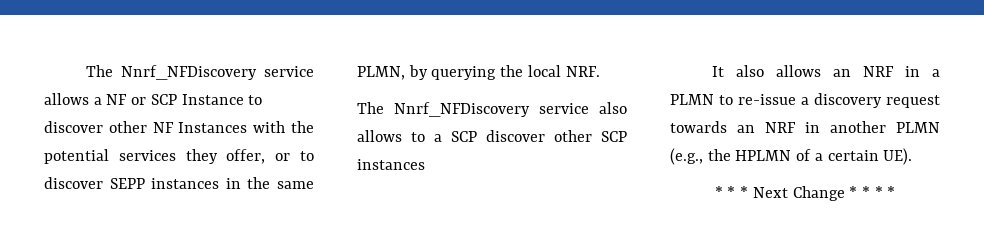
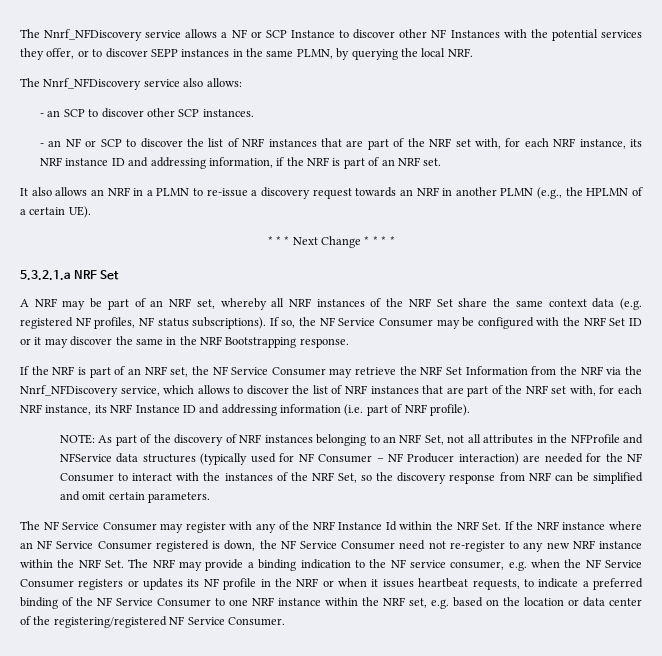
[357,130,627,142] [357,159,425,170] allows to a SCP discover other SCP instances -> [206,78,242,87] [40,108,254,118] [40,138,642,150] [40,157,442,169] allows: // - an SCP to discover other SCP instances. // - an NF or SCP to discover the list of NRF instances that are part of the NRF set with, for each NRF instance, its NRF instance ID and addressing information, if the NRF is part of an NRF set.
(896, 192) none -> [20,270,120,280] [20,298,643,310] [20,317,643,329] [20,336,349,348] [20,366,643,378] [20,385,642,397] [20,404,470,416] [60,434,643,446] [60,453,642,465] [60,472,643,484] [60,491,211,503] [20,521,642,533] [20,540,642,552] [20,559,643,571] [20,578,643,590] [20,597,642,609] [20,616,285,628] // 5.3.2.1.a NRF Set // A NRF may be part of an NRF set, whereby all NRF instances of the NRF Set share the same context data (e.g. registered NF profiles, NF status subscriptions). If so, the NF Service Consumer may be configured with the NRF Set ID or it may discover the same in the NRF Bootstrapping response. // If the NRF is part of an NRF set, the NF Service Consumer may retrieve the NRF Set Information from the NRF via the Nnrf_NFDiscovery service, which allows to discover the list of NRF instances that are part of the NRF set with, for each NRF instance, its NRF Instance ID and addressing information (i.e. part of NRF profile). // NOTE: As part of the discovery of NRF instances belonging to an NRF Set, not all attributes in the NFProfile and NFService data structures (typically used for NF Consumer – NF Producer interaction) are needed for the NF Consumer to interact with the instances of the NRF Set, so the discovery response from NRF can be simplified and omit certain parameters. // The NF Service Consumer may register with any of the NRF Instance Id within the NRF Set. If the NRF instance where an NF Service Consumer registered is down, the NF Service Consumer need not re-register to any new NRF instance within the NRF Set. The NRF may provide a binding indication to the NF service consumer, e.g. when the NF Service Consumer registers or updates its NF profile in the NRF or when it issues heartbeat requests, to indicate a preferred binding of the NF Service Consumer to one NRF instance within the NRF set, e.g. based on the location or data center of the registering/registered NF Service Consumer.

